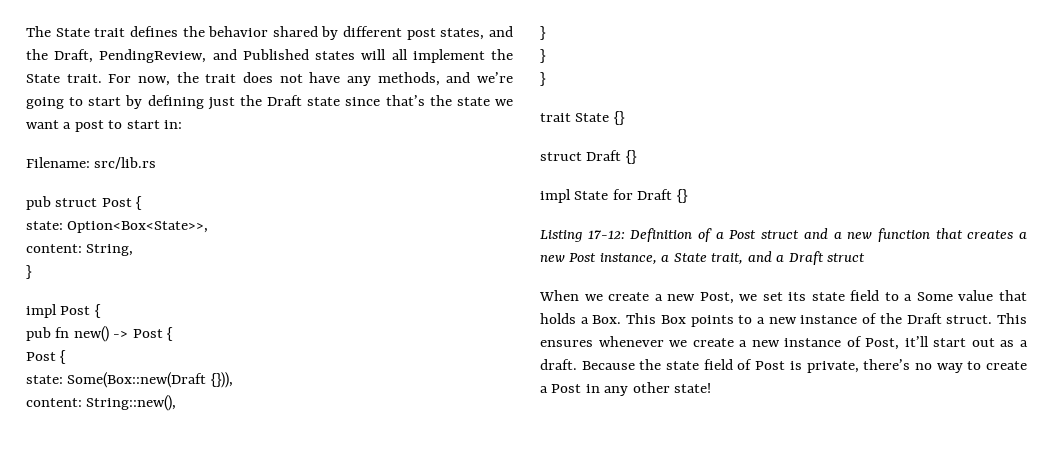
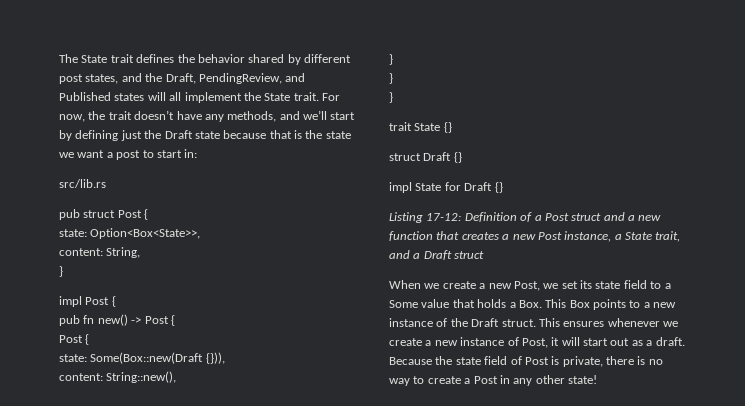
[242,72,303,83] does not -> [134,110,175,120] doesn’t
[477,72,513,83] [26,97,84,109] we’re going to -> [303,110,327,120] we’ll
[345,95,425,106] since that’s -> [223,130,302,139] because that is
[26,157,90,168] Filename: -> (198, 153) none
[904,336,929,347] it’ll -> [551,337,580,346] it will
[863,359,911,370] there’s -> [606,356,646,365] there is

